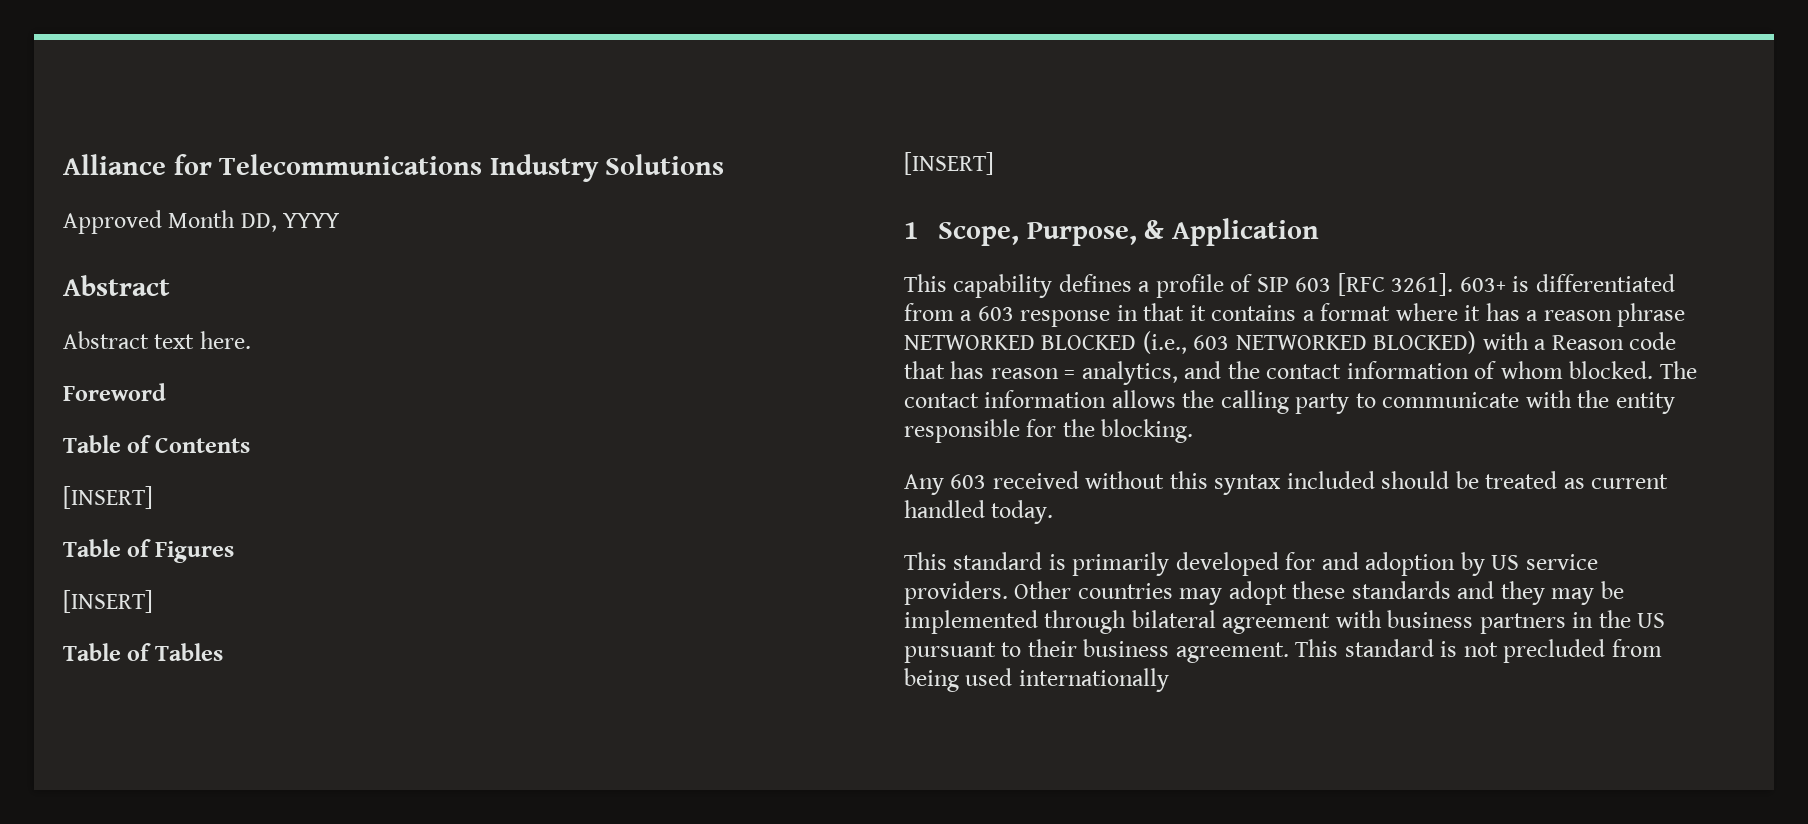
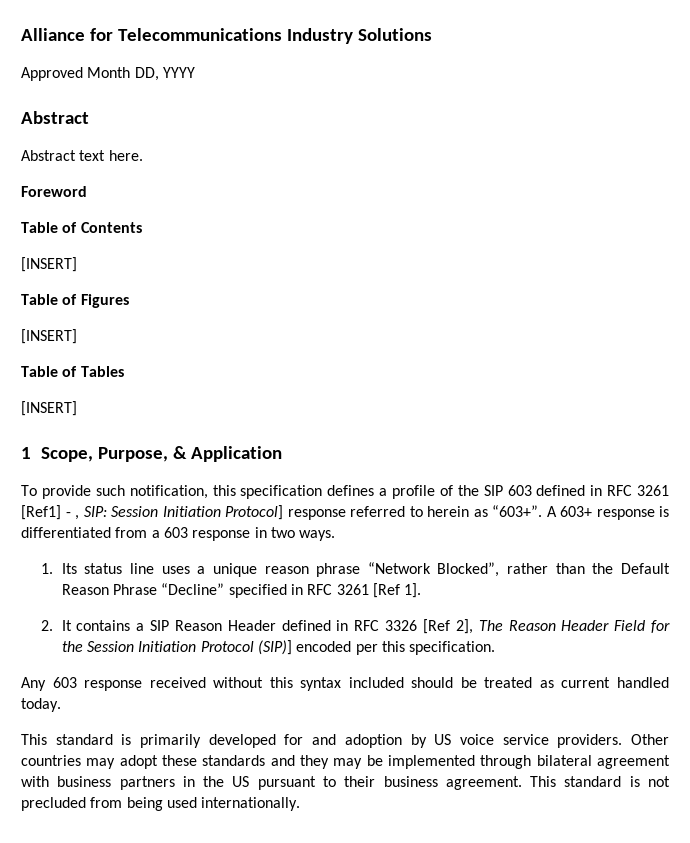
[904,274,1053,298] This capability -> [21,485,323,499] To provide such notification, this specification
(1253, 283) none -> [457,485,479,496] the
[1337,273,1506,296] [RFC 3261]. 603+ -> [536,485,669,496] [21,505,655,520] defined in RFC 3261 [Ref1] - , SIP: Session Initiation Protocol] response referred to herein as “603+”. A 603+ response
[1143,303,1686,327] [904,331,1677,354] [904,361,1697,385] [904,390,1675,414] [904,419,1194,443] that it contains a format where it has a reason phrase NETWORKED BLOCKED (i.e., 603 NETWORKED BLOCKED) with a Reason code that has reason = analytics, and the contact information of whom blocked. The contact information allows the calling party to communicate with the entity responsible for the blocking. -> [270,527,336,541] [41,562,670,577] [61,583,422,598] [41,619,670,634] [61,640,496,655] two ways. // 1. Its status line uses a unique reason phrase “Network Blocked”, rather than the Default Reason Phrase “Decline” specified in RFC 3261 [Ref 1]. // 2. It contains a SIP Reason Header defined in RFC 3326 [Ref 2], The Reason Header Field for the Session Initiation Protocol (SIP)] encoded per this specification.
(987, 481) none -> [84,680,143,691] response
(1520, 562) none -> [459,734,494,745] voice
[1018,668,1169,692] internationally -> [201,797,301,811] internationally.

